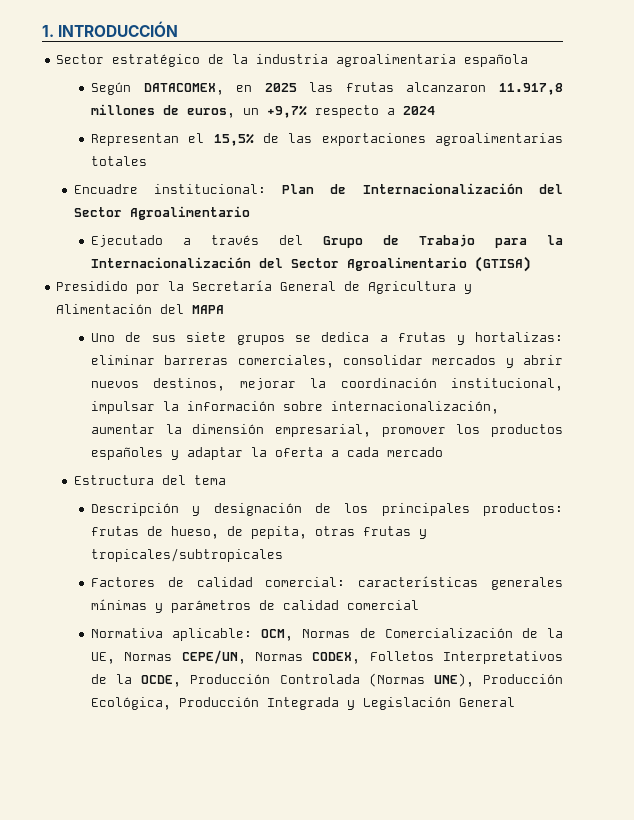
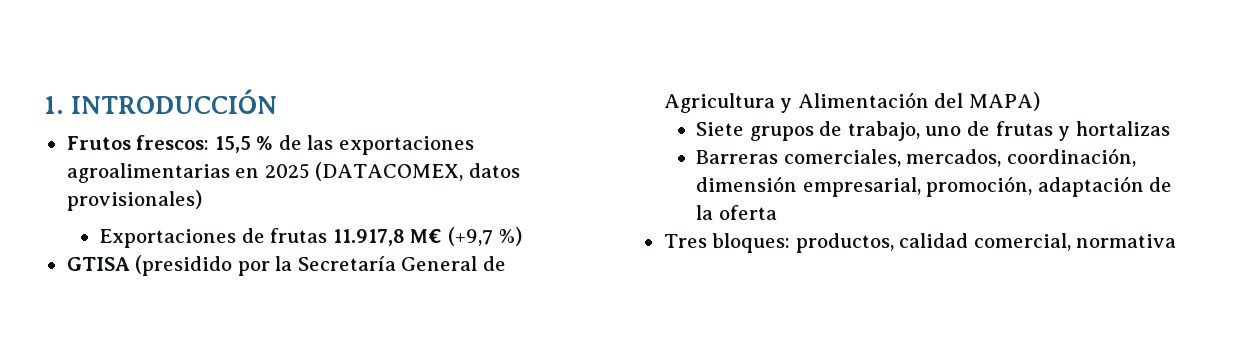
[56,54,529,67] [90,82,563,95] [90,104,435,118] [90,133,563,146] [90,156,147,166] [73,183,563,194] [73,206,250,220] [90,234,563,248] [90,256,531,272] [56,281,129,291] Sector estratégico de la industria agroalimentaria española // Según DATACOMEX, en 2025 las frutas alcanzaron 11.917,8 millones de euros, un +9,7% respecto a 2024 // Representan el 15,5% de las exportaciones agroalimentarias totales // Encuadre institucional: Plan de Internacionalización del Sector Agroalimentario // Ejecutado a través del Grupo de Trabajo para la Internacionalización del Sector Agroalimentario (GTISA) // Presidido -> [66,135,474,155] [66,162,520,183] [66,190,202,211] [99,227,522,248] [66,255,233,276] Frutos frescos: 15,5 % de las exportaciones agroalimentarias en 2025 (DATACOMEX, datos provisionales) // Exportaciones de frutas 11.917,8 M€ (+9,7 %) // GTISA (presidido
[192,305,225,314] [90,332,563,345] [90,355,563,368] [90,378,563,391] [90,401,499,414] [90,424,563,437] [90,447,443,460] [73,475,226,485] [90,503,563,516] [90,526,427,539] [90,548,283,562] [90,576,563,590] [90,599,419,613] [90,628,563,641] [90,650,563,664] [90,673,563,687] [90,697,515,710] MAPA // Uno de sus siete grupos se dedica a frutas y hortalizas: eliminar barreras comerciales, consolidar mercados y abrir nuevos destinos, mejorar la coordinación institucional, impulsar la información sobre internacionalización, aumentar la dimensión empresarial, promover los productos españoles y adaptar la oferta a cada mercado // Estructura del tema // Descripción y designación de los principales productos: frutas de hueso, de pepita, otras frutas y tropicales/subtropicales // Factores de calidad comercial: características generales mínimas y parámetros de calidad comercial // Normativa aplicable: OCM, Normas de Comercialización de la UE, Normas CEPE/UN, Normas CODEX, Folletos Interpretativos de la OCDE, Producción Controlada (Normas UNE), Producción Ecológica, Producción Integrada y Legislación General -> [968,92,1040,111] [696,121,1170,141] [696,148,1136,167] [696,176,1173,197] [696,205,777,220] [663,233,1177,253] MAPA) // Siete grupos de trabajo, uno de frutas y hortalizas // Barreras comerciales, mercados, coordinación, dimensión empresarial, promoción, adaptación de la oferta // Tres bloques: productos, calidad comercial, normativa

